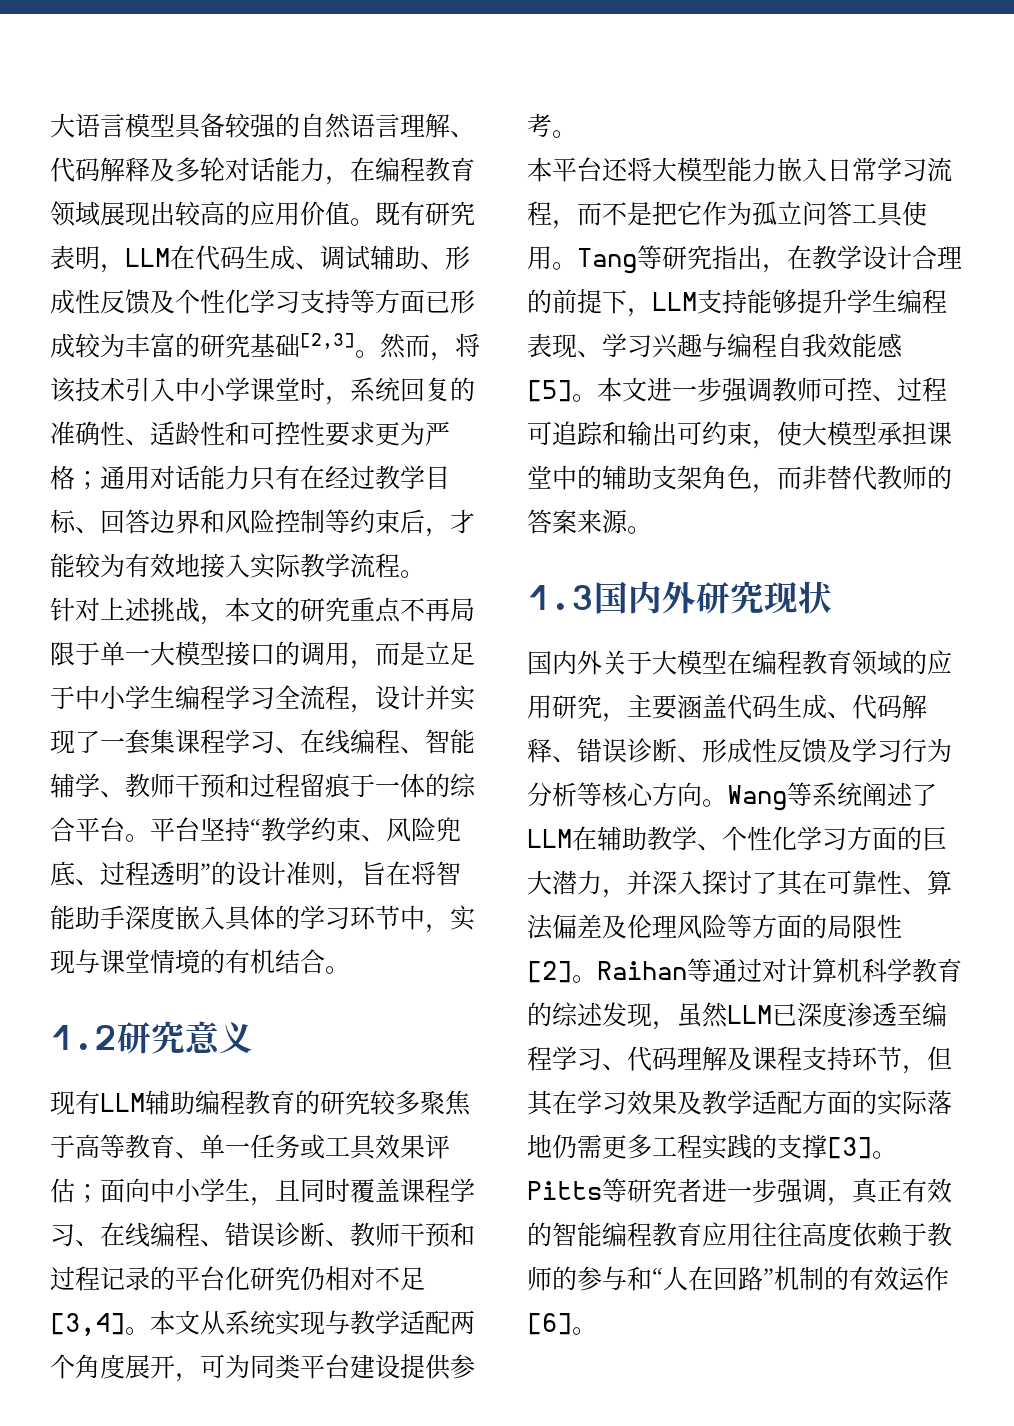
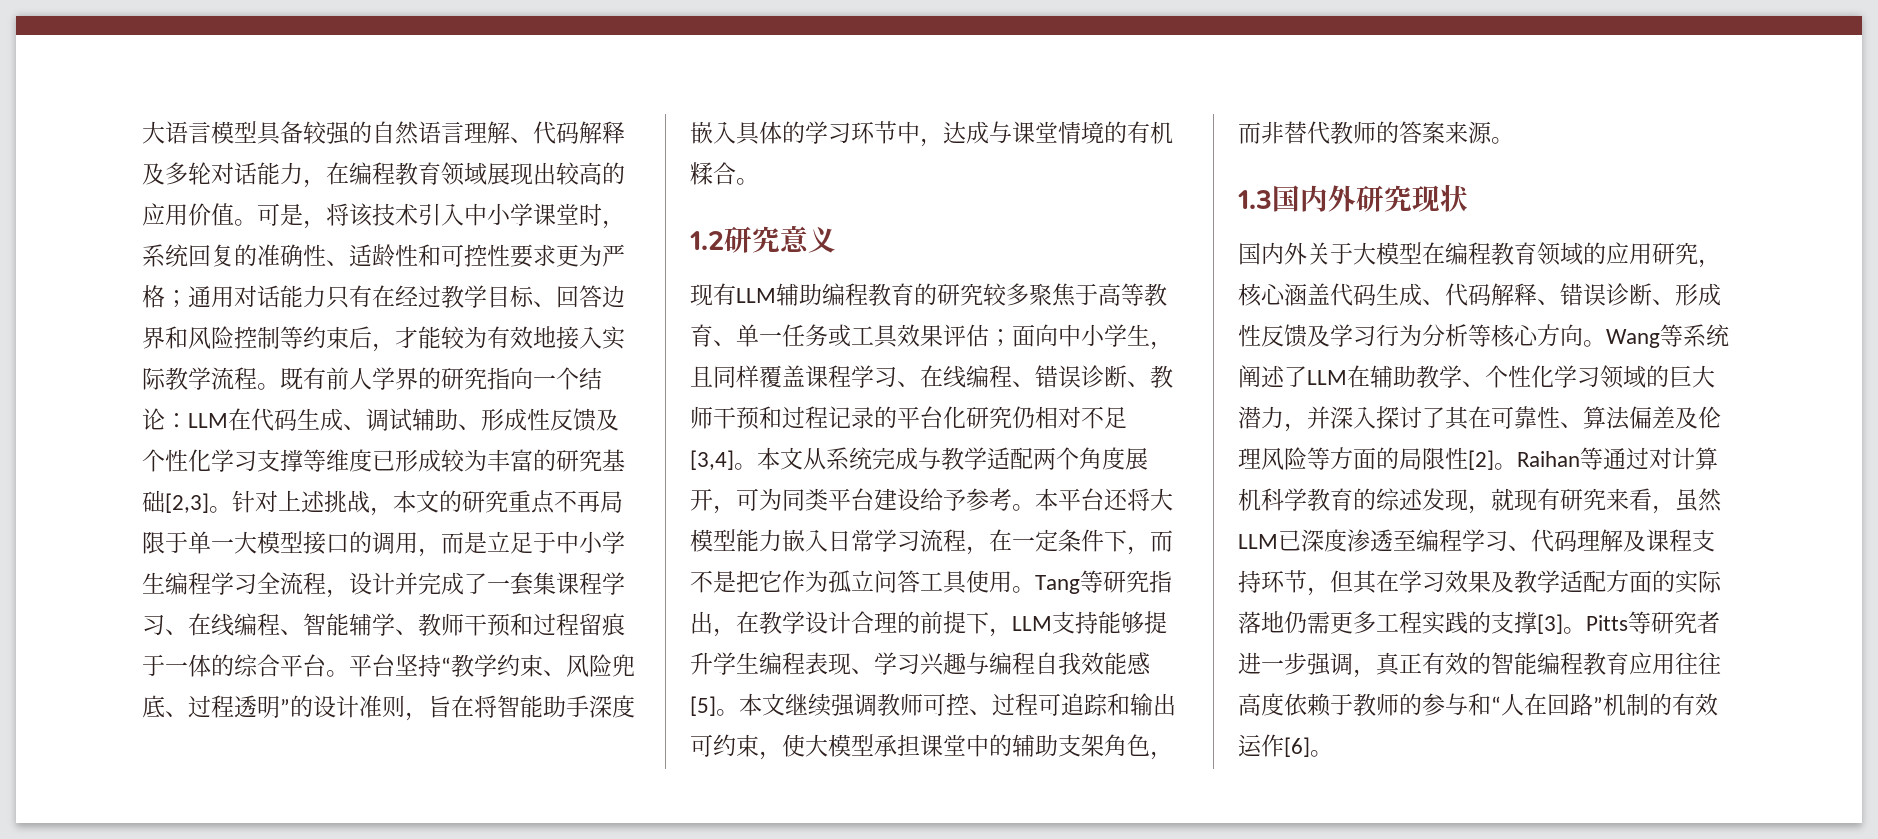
[375,201,475,226] [50,245,470,273] [50,289,475,315] [50,333,355,358] [355,333,430,359] 既有研究表明，LLM在代码生成、调试辅助、形成性反馈及个性化学习支持等方面已形成较为丰富的研究基础[2,3]。然而 -> [257,203,303,226] 可是
(425, 574) // -> [280,367,602,390] [142,408,619,432] [142,449,625,472] [142,490,232,513] 既有前人学界的研究指向一个结论：LLM在代码生成、调试辅助、形成性反馈及个性化学习支撑等维度已形成较为丰富的研究基础[2,3]。
[450,685,475,711] [50,730,75,754] 实现 -> [418,572,464,595] 完成
[450,905,475,931] [50,950,75,974] 实现 -> [943,121,989,144] 达成
[275,949,300,974] 结 -> [690,162,713,185] 糅
[325,1178,350,1203] 时 -> [736,365,759,388] 样
[275,1310,325,1336] 实现 -> [872,447,918,470] 完成
[400,1354,451,1380] 提供 -> [920,488,966,511] 给予
(577, 134) // -> (1035, 507) none
(577, 224) none -> [989,529,1150,555] 在一定条件下，
[647,377,722,402] 进一步 -> [785,693,831,717] 继续
[627,694,677,720] 主要 -> [1238,283,1286,307] 核心
[847,826,897,851] 方面 -> [1600,365,1646,389] 领域
(677, 1025) none -> [1491,488,1675,514] 就现有研究来看，

